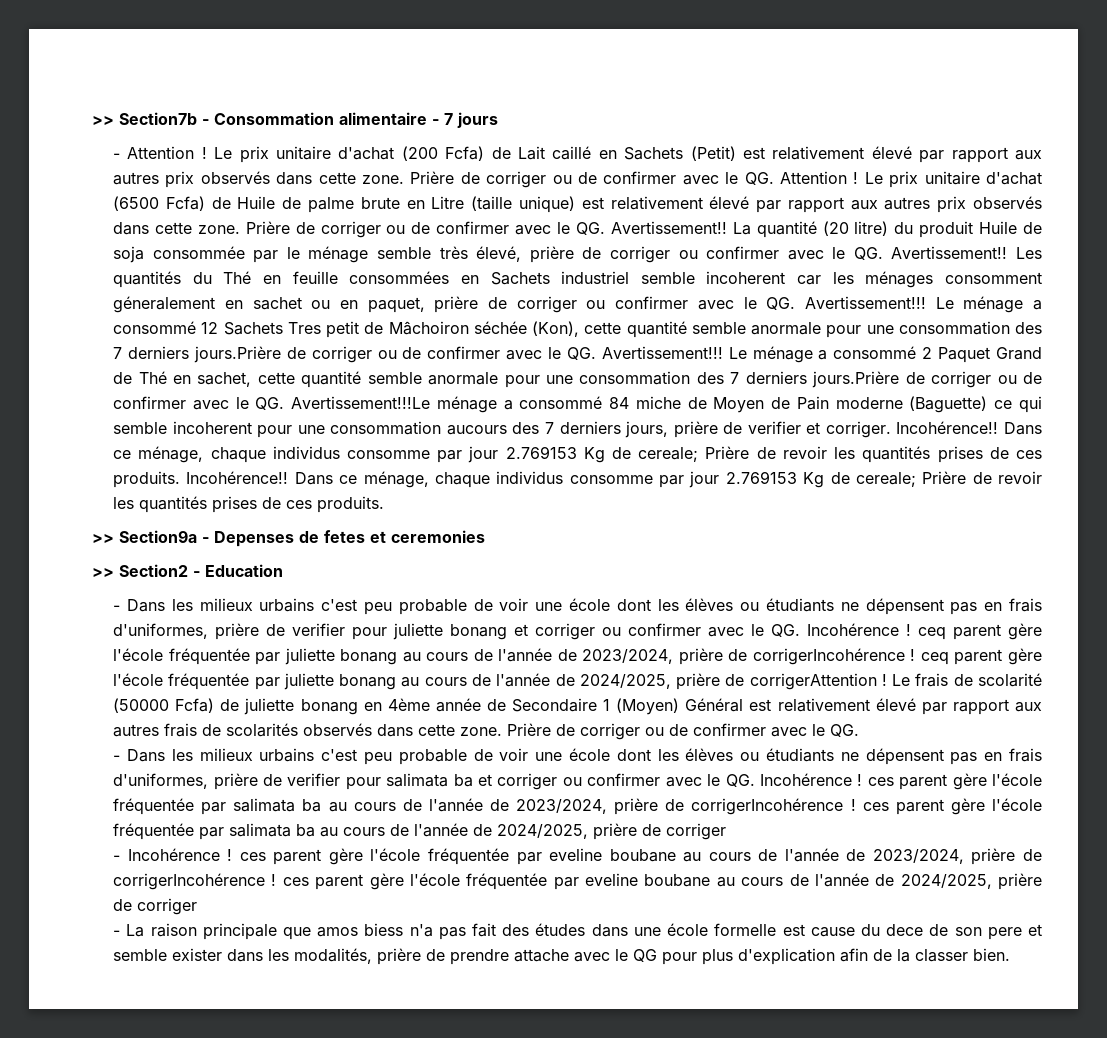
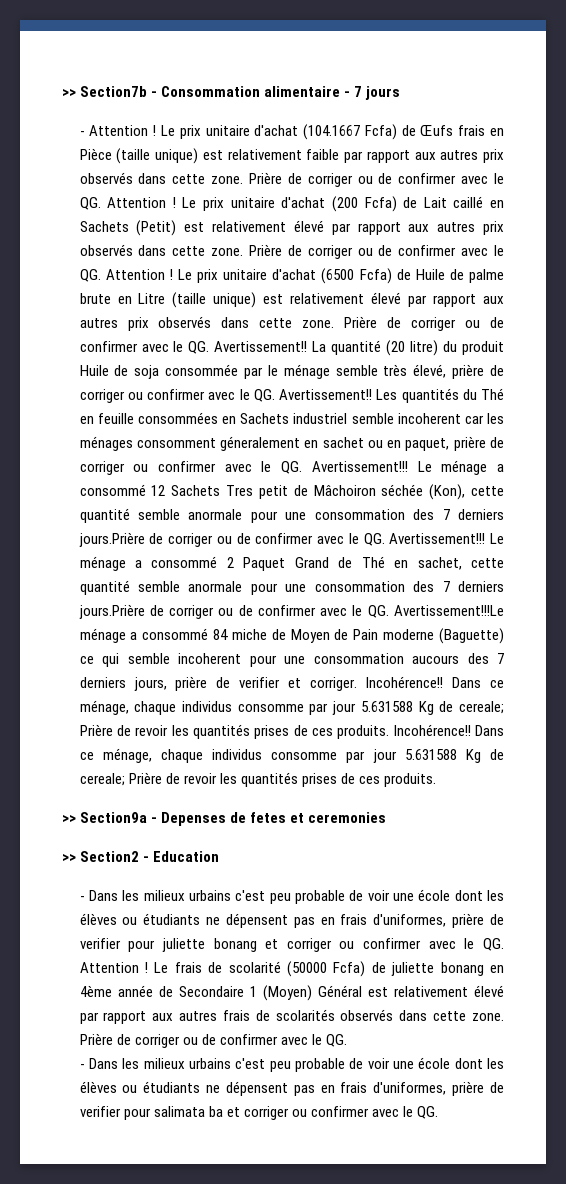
(395, 153) none -> [303,124,504,140] [79,148,504,164] [79,172,505,187] [79,197,326,211] (104.1667 Fcfa) de Œufs frais en Pièce (taille unique) est relativement faible par rapport aux autres prix observés dans cette zone. Prière de corriger ou de confirmer avec le QG. Attention ! Le prix unitaire d'achat
[505,446,577,459] 2.769153 -> [360,701,413,712] 5.631588
[725,471,797,484] 2.769153 -> [404,749,457,760] 5.631588
[807,623,1043,640] [113,648,1042,665] [113,673,877,690] Incohérence ! ceq parent gère l'école fréquentée par juliette bonang au cours de l'année de 2023/2024, prière de corrigerIncohérence ! ceq parent gère l'école fréquentée par juliette bonang au cours de l'année de 2024/2025, prière de corrigerAttention -> [79,962,139,973] Attention
[759,773,1043,790] [113,798,1042,815] [113,823,727,840] [113,848,1043,865] [113,873,1043,890] [113,898,198,915] [113,923,1042,940] [113,948,1011,965] Incohérence ! ces parent gère l'école fréquentée par salimata ba au cours de l'année de 2023/2024, prière de corrigerIncohérence ! ces parent gère l'école fréquentée par salimata ba au cours de l'année de 2024/2025, prière de corriger // - Incohérence ! ces parent gère l'école fréquentée par eveline boubane au cours de l'année de 2023/2024, prière de corrigerIncohérence ! ces parent gère l'école fréquentée par eveline boubane au cours de l'année de 2024/2025, prière de corriger // - La raison principale que amos biess n'a pas fait des études dans une école formelle est cause du dece de son pere et semble exister dans les modalités, prière de prendre attache avec le QG pour plus d'explication afin de la classer bien. -> (439, 1112) none

